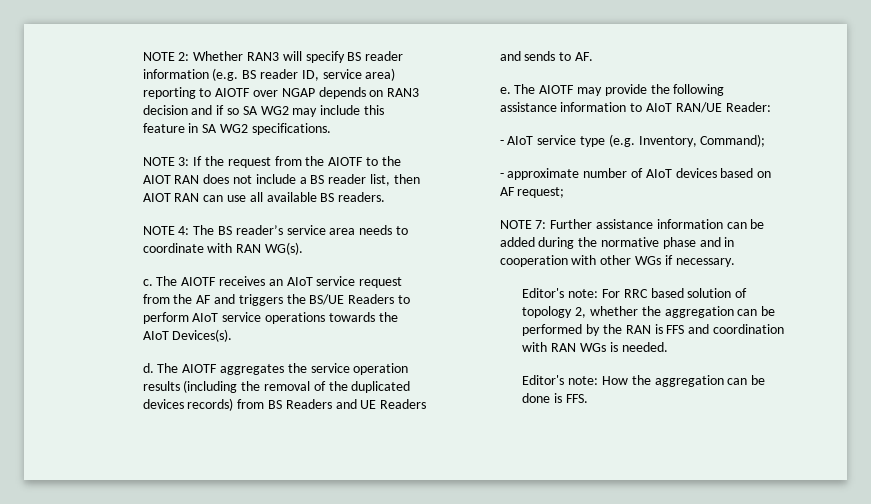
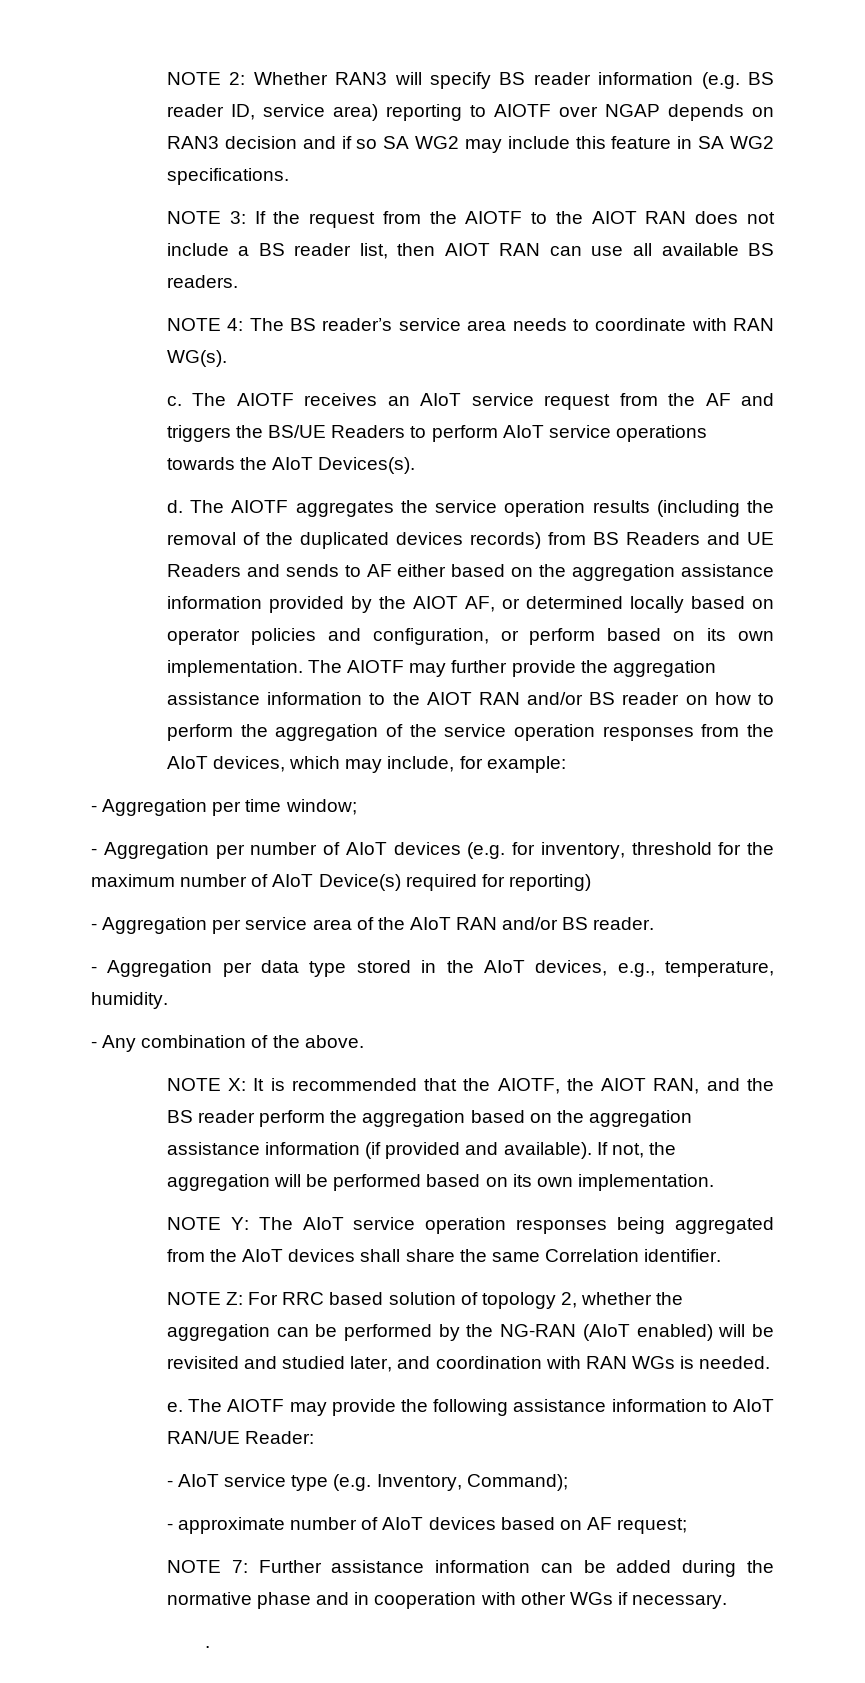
[574,52,593,61] AF. -> [366,564,775,581] [166,596,775,613] [166,628,775,645] [166,660,716,677] [166,692,775,705] [166,724,775,741] [166,756,566,773] [91,799,357,816] [91,842,774,859] [91,874,591,891] [91,917,655,934] [91,960,774,977] [91,992,168,1009] [91,1035,364,1052] [166,1078,774,1094] [166,1110,692,1127] [166,1142,676,1159] [166,1174,714,1191] [166,1217,774,1234] [166,1249,722,1262] [166,1292,684,1309] [166,1324,774,1341] [166,1356,771,1372] AF either based on the aggregation assistance information provided by the AIOT AF, or determined locally based on operator policies and configuration, or perform based on its own implementation. The AIOTF may further provide the aggregation assistance information to the AIOT RAN and/or BS reader on how to perform the aggregation of the service operation responses from the AIoT devices, which may include, for example: // - Aggregation per time window; // - Aggregation per number of AIoT devices (e.g. for inventory, threshold for the maximum number of AIoT Device(s) required for reporting) // - Aggregation per service area of the AIoT RAN and/or BS reader. // - Aggregation per data type stored in the AIoT devices, e.g., temperature, humidity. // - Any combination of the above. // NOTE X: It is recommended that the AIOTF, the AIOT RAN, and the BS reader perform the aggregation based on the aggregation assistance information (if provided and available). If not, the aggregation will be performed based on its own implementation. // NOTE Y: The AIoT service operation responses being aggregated from the AIoT devices shall share the same Correlation identifier. // NOTE Z: For RRC based solution of topology 2, whether the aggregation can be performed by the NG-RAN (AIoT enabled) will be revisited and studied later, and coordination with RAN WGs is needed.
[522,288,748,298] [522,306,776,318] [522,324,784,336] [522,342,668,352] [522,375,766,387] [522,393,589,403] Editor's note: For RRC based solution of topology 2, whether the aggregation can be performed by the RAN is FFS and coordination with RAN WGs is needed. // Editor's note: How the aggregation can be done is FFS. -> [204,1646,210,1648] .

